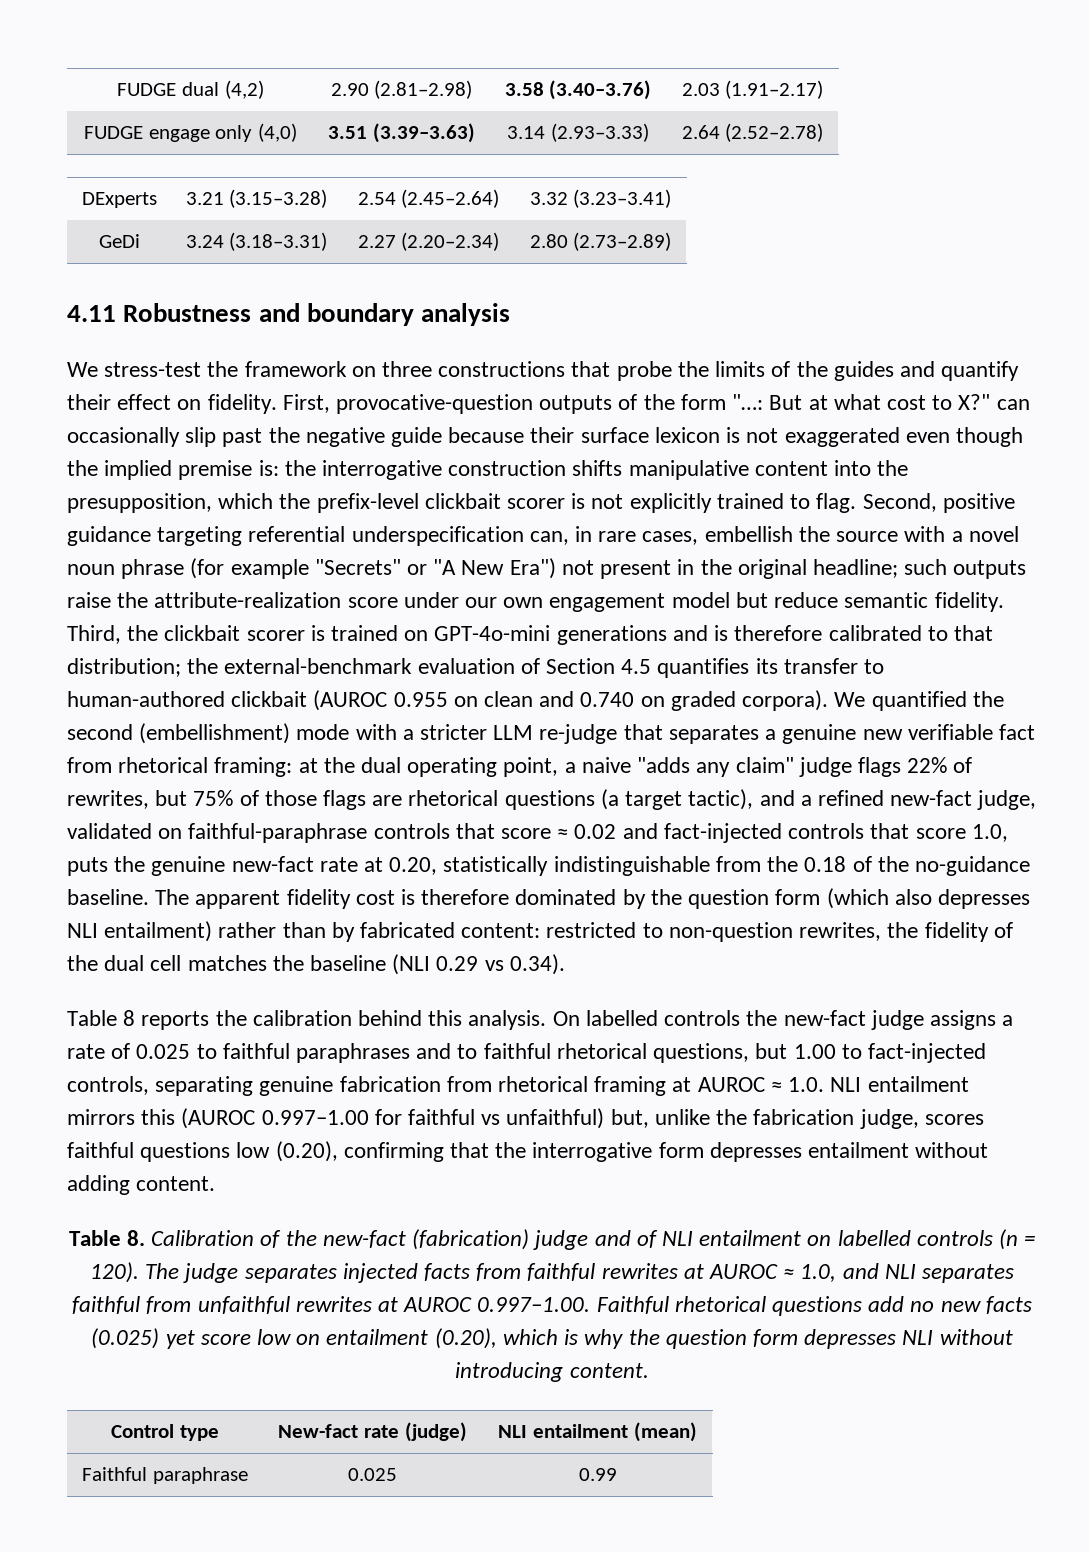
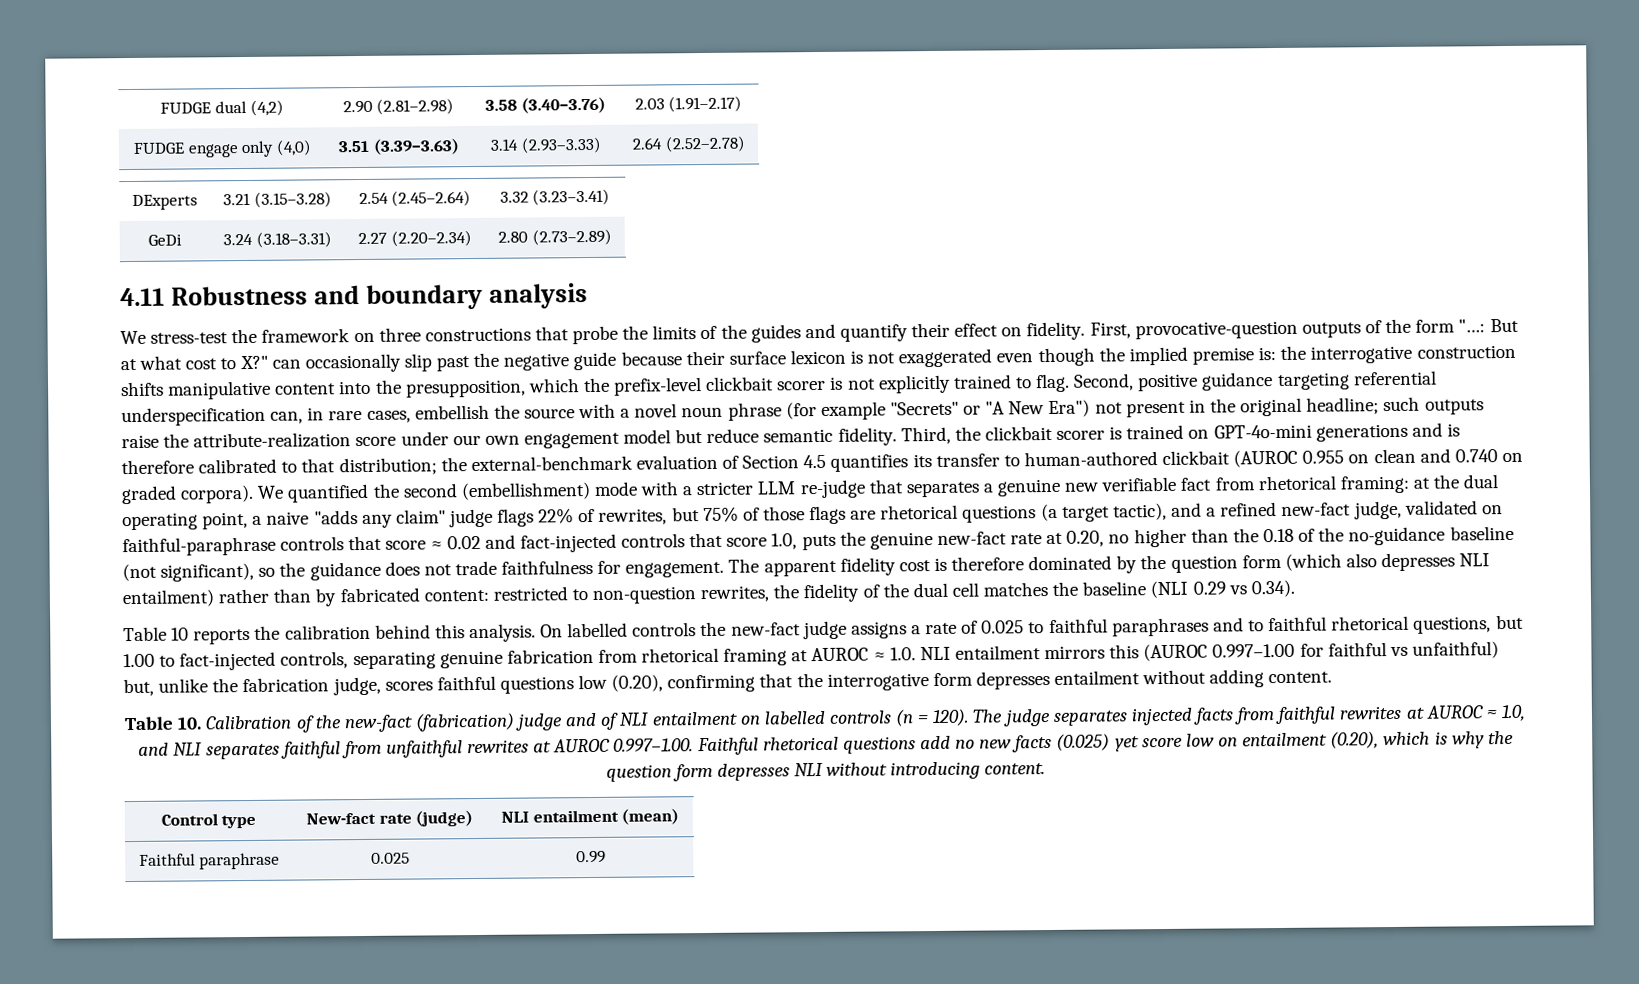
[443,856,761,876] statistically indistinguishable from -> [1108,528,1229,548] no higher than
[67,889,149,905] baseline. -> [1449,525,1514,541] [122,559,725,582] baseline (not significant), so the guidance does not trade faithfulness for engagement.
[123,1010,136,1026] 8 -> [171,627,190,641] 10
[127,1230,146,1246] 8. -> [177,716,203,730] 10.

